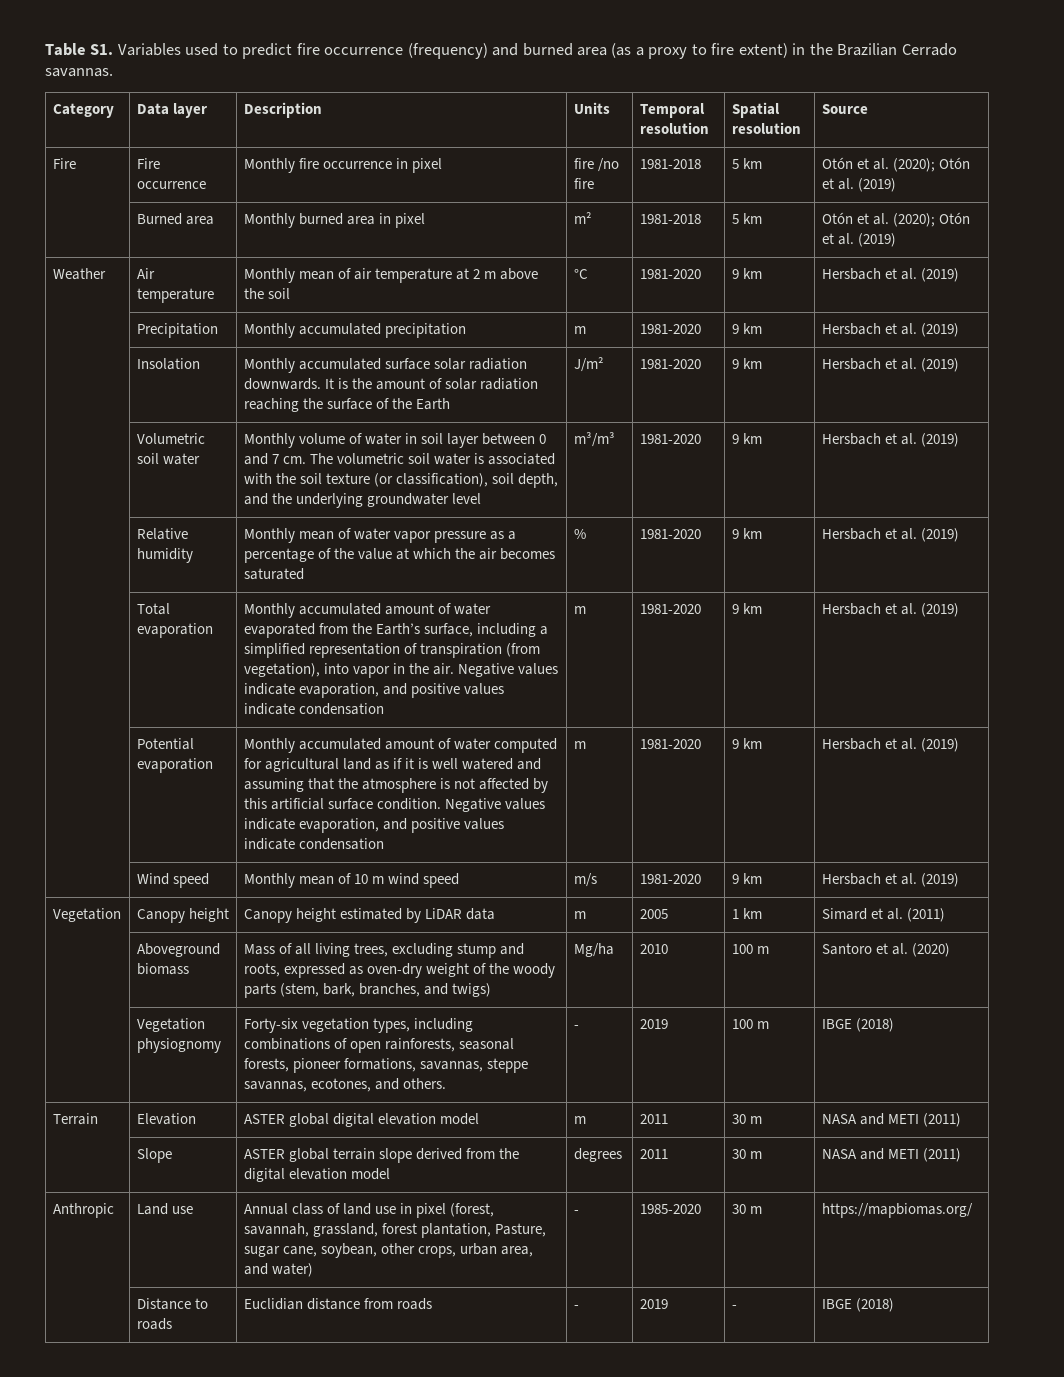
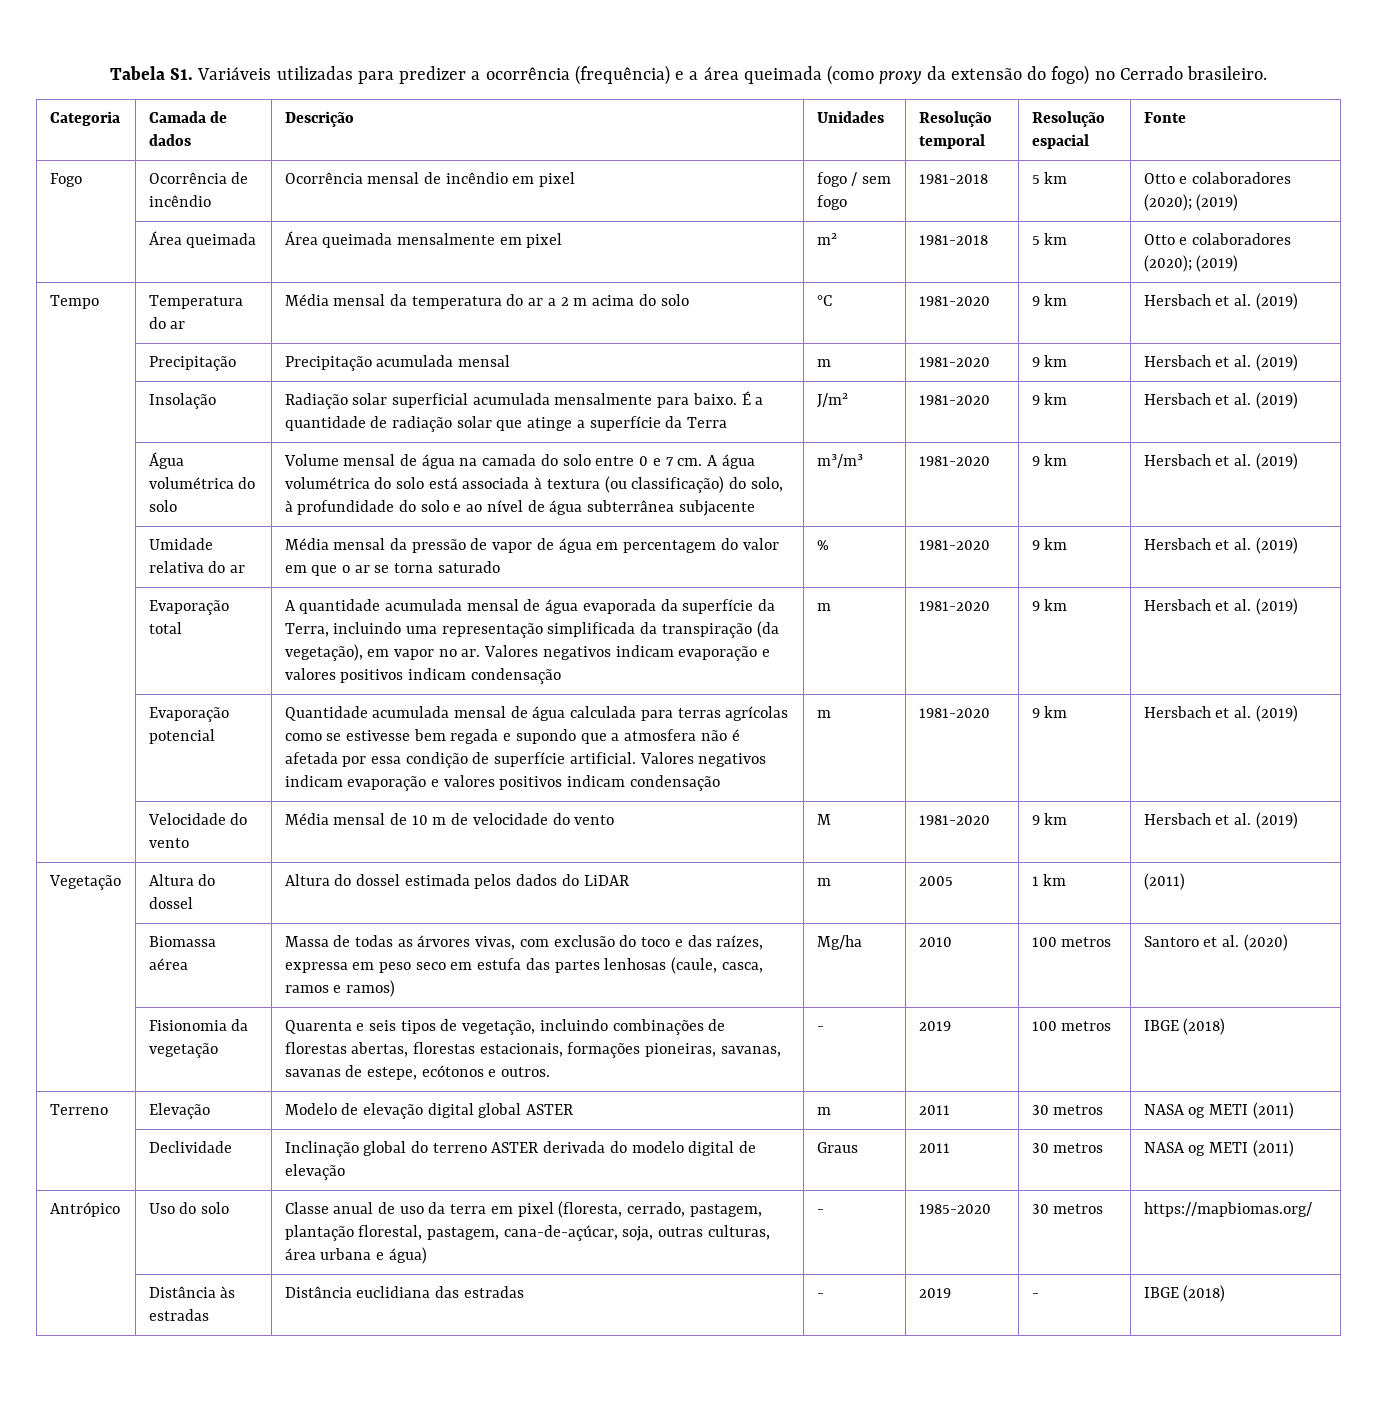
[45,43,957,59] [45,68,113,77] [52,103,114,118] [136,103,207,118] [243,102,322,118] [573,102,610,114] [639,103,705,118] [639,122,709,134] [731,102,780,118] [731,122,801,134] [821,104,868,114] [52,158,76,169] [136,158,160,169] [136,181,206,189] [243,158,443,173] [573,158,619,172] [573,178,594,189] [639,159,701,169] [731,158,762,169] [821,157,971,172] [821,178,897,192] [136,213,214,225] [243,213,392,228] Table S1. Variables used to predict fire occurrence (frequency) and burned area (as a proxy to fire extent) in the Brazilian Cerrado savannas. // Category | Data layer | Description | Units | Temporal resolution | Spatial resolution | Source // Fire | Fire occurrence | Monthly fire occurrence in pixel | fire /no fire | 1981-2018 | 5 km | Otón et al. (2020); Otón et al. (2019) // | Burned area | Monthly burned area in -> [109,65,1268,85] [49,111,120,126] [148,111,228,123] [148,134,191,146] [284,111,354,127] [816,111,884,123] [918,111,992,127] [918,134,985,149] [1031,111,1105,127] [1031,134,1089,149] [1143,112,1186,123] [49,173,82,187] [148,172,249,184] [148,195,211,207] [284,172,576,187] [816,172,892,187] [816,195,847,210] [918,174,988,184] [1031,172,1068,184] [1143,172,1292,184] [1143,194,1239,211] [148,231,257,248] [284,231,522,248] Tabela S1. Variáveis utilizadas para predizer a ocorrência (frequência) e a área queimada (como proxy da extensão do fogo) no Cerrado brasileiro. // Categoria | Camada de dados | Descrição | Unidades | Resolução temporal | Resolução espacial | Fonte // Fogo | Ocorrência de incêndio | Ocorrência mensal de incêndio em pixel | fogo / sem fogo | 1981-2018 | 5 km | Otto e colaboradores (2020); (2019) // | Área queimada | Área queimada mensalmente em
[821,212,971,227] [821,233,897,247] [52,268,106,280] [136,268,155,279] [136,288,214,303] [243,268,539,283] [243,288,290,299] Otón et al. (2020); Otón et al. (2019) // Weather | Air temperature | Monthly mean of air temperature at 2 m above the soil -> [1143,233,1292,245] [1143,255,1239,272] [49,295,99,309] [148,295,243,309] [148,317,186,329] [284,294,689,309] Otto e colaboradores (2020); (2019) // Tempo | Temperatura do ar | Média mensal da temperatura do ar a 2 m acima do solo
[136,323,218,338] [243,323,467,338] [573,326,586,334] [639,324,701,334] [731,323,762,334] [821,323,960,337] [136,358,200,370] [243,358,528,373] [243,378,539,390] [243,398,451,412] Precipitation | Monthly accumulated precipitation | m | 1981-2020 | 9 km | Hersbach et al. (2019) // | Insolation | Monthly accumulated surface solar radiation downwards. It is the amount of solar radiation reaching the surface of the Earth -> [148,356,236,371] [284,355,511,371] [816,359,831,367] [918,357,990,367] [1031,355,1068,367] [1143,354,1298,371] [148,393,216,409] [284,391,764,409] [284,416,728,432] Precipitação | Precipitação acumulada mensal | m | 1981-2020 | 9 km | Hersbach et al. (2019) // | Insolação | Radiação solar superficial acumulada mensalmente para baixo. É a quantidade de radiação solar que atinge a superfície da Terra
[136,433,205,444] [136,453,200,465] [243,433,547,448] [243,453,556,465] [243,473,559,488] [243,493,482,508] Volumetric soil water | Monthly volume of water in soil layer between 0 and 7 cm. The volumetric soil water is associated with the soil texture (or classification), soil depth, and the underlying groundwater level -> [148,452,184,469] [148,477,256,489] [148,500,177,512] [283,454,755,469] [284,476,783,493] [284,500,755,516] Água volumétrica do solo | Volume mensal de água na camada do solo entre 0 e 7 cm. A água volumétrica do solo está associada à textura (ou classificação) do solo, à profundidade do solo e ao nível de água subterrânea subjacente
[136,528,188,540] [136,548,193,563] [243,528,517,543] [243,548,556,563] [243,568,304,580] Relative humidity | Monthly mean of water vapor pressure as a percentage of the value at which the air becomes saturated -> [148,538,213,550] [148,561,246,573] [284,538,779,553] [284,561,500,576] Umidade relativa do ar | Média mensal da pressão de vapor de água em percentagem do valor em que o ar se torna saturado
[136,603,170,615] [136,623,213,638] [243,603,492,618] [243,623,549,638] [243,643,541,658] [243,663,559,678] [243,683,505,698] [243,703,384,715] [573,606,586,614] [639,604,701,614] [731,603,762,614] [821,603,960,617] [136,738,194,750] [136,758,213,773] [243,738,558,753] [243,758,542,772] [243,778,549,793] [243,798,546,812] [243,818,505,833] [243,838,384,850] [573,741,586,749] [639,739,701,749] [731,738,762,749] [821,738,960,752] [136,873,209,888] [243,873,460,888] [573,873,597,887] [639,874,701,884] [731,873,762,884] [821,873,960,887] [52,908,121,922] [136,908,229,923] [243,908,422,923] Total evaporation | Monthly accumulated amount of water evaporated from the Earth’s surface, including a simplified representation of transpiration (from vegetation), into vapor in the air. Negative values indicate evaporation, and positive values indicate condensation | m | 1981-2020 | 9 km | Hersbach et al. (2019) // | Potential evaporation | Monthly accumulated amount of water computed for agricultural land as if it is well watered and assuming that the atmosphere is not affected by this artificial surface condition. Negative values indicate evaporation, and positive values indicate condensation | m | 1981-2020 | 9 km | Hersbach et al. (2019) // | Wind speed | Monthly mean of 10 m wind speed | m/s | 1981-2020 | 9 km | Hersbach et al. (2019) // Vegetation | Canopy height | Canopy height estimated by -> [148,600,229,615] [148,622,182,634] [284,599,776,614] [284,621,779,638] [284,644,771,661] [284,668,561,684] [816,603,831,611] [918,601,990,611] [1031,599,1068,611] [1143,598,1298,615] [148,707,229,722] [148,729,215,744] [284,706,789,721] [284,729,740,744] [284,752,767,768] [284,775,720,791] [816,710,831,718] [918,708,990,718] [1031,706,1068,718] [1143,705,1298,722] [147,813,248,825] [148,838,189,848] [284,813,615,825] [816,814,831,825] [918,815,990,825] [1031,813,1068,825] [1143,812,1298,829] [48,875,121,890] [148,874,216,886] [148,897,193,909] [284,874,579,889] Evaporação total | A quantidade acumulada mensal de água evaporada da superfície da Terra, incluindo uma representação simplificada da transpiração (da vegetação), em vapor no ar. Valores negativos indicam evaporação e valores positivos indicam condensação | m | 1981-2020 | 9 km | Hersbach et al. (2019) // | Evaporação potencial | Quantidade acumulada mensal de água calculada para terras agrícolas como se estivesse bem regada e supondo que a atmosfera não é afetada por essa condição de superfície artificial. Valores negativos indicam evaporação e valores positivos indicam condensação | m | 1981-2020 | 9 km | Hersbach et al. (2019) // | Velocidade do vento | Média mensal de 10 m de velocidade do vento | M | 1981-2020 | 9 km | Hersbach et al. (2019) // Vegetação | Altura do dossel | Altura do dossel estimada pelos dados do
[466,908,496,920] data -> (629, 880) none
[821,908,946,922] [136,943,220,957] [136,963,189,975] [243,943,525,958] [243,963,556,978] [243,983,492,998] Simard et al. (2011) // | Aboveground biomass | Mass of all living trees, excluding stump and roots, expressed as oven-dry weight of the woody parts (stem, bark, branches, and twigs) -> [1143,873,1185,890] [148,936,216,947] [148,958,188,970] [284,935,764,950] [284,957,763,974] [284,980,396,997] (2011) // | Biomassa aérea | Massa de todas as árvores vivas, com exclusão do toco e das raízes, expressa em peso seco em estufa das partes lenhosas (caule, casca, ramos e ramos)
[756,946,769,954] m -> [1061,937,1112,947] metros
[136,1018,205,1032] [136,1038,221,1053] [243,1018,474,1033] [243,1038,515,1053] [243,1058,529,1073] [243,1078,447,1092] Vegetation physiognomy | Forty-six vegetation types, including combinations of open rainforests, seasonal forests, pioneer formations, savannas, steppe savannas, ecotones, and others. -> [148,1019,249,1031] [148,1043,218,1058] [284,1019,726,1035] [284,1042,781,1058] [284,1065,551,1080] Fisionomia da vegetação | Quarenta e seis tipos de vegetação, incluindo combinações de florestas abertas, florestas estacionais, formações pioneiras, savanas, savanas de estepe, ecótonos e outros.
[756,1021,769,1029] m -> [1061,1021,1112,1031] metros
[52,1113,98,1125] [136,1113,196,1125] [243,1113,480,1127] Terrain | Elevation | ASTER global digital elevation model -> [49,1104,108,1115] [148,1103,210,1119] [284,1103,574,1119] Terreno | Elevação | Modelo de elevação digital global ASTER
[749,1116,762,1124] [821,1113,884,1125] m | NASA and -> [1053,1105,1104,1115] [1143,1104,1206,1118] metros | NASA og
[136,1148,172,1163] [243,1148,520,1163] [243,1168,391,1182] [573,1148,622,1162] [639,1149,668,1159] [731,1149,762,1159] [821,1148,962,1162] [52,1203,114,1218] [136,1203,193,1215] [243,1203,495,1218] [243,1223,547,1238] [243,1243,534,1258] [243,1263,313,1277] Slope | ASTER global terrain slope derived from the digital elevation model | degrees | 2011 | 30 m | NASA and METI (2011) // Anthropic | Land use | Annual class of land use in pixel (forest, savannah, grassland, forest plantation, Pasture, sugar cane, soybean, other crops, urban area, and water) -> [148,1141,232,1153] [284,1141,757,1157] [284,1164,345,1180] [816,1142,858,1153] [918,1143,950,1153] [1031,1143,1104,1153] [1143,1140,1294,1157] [49,1202,120,1217] [148,1202,230,1214] [284,1201,762,1218] [284,1225,770,1241] [284,1247,427,1264] Declividade | Inclinação global do terreno ASTER derivada do modelo digital de elevação | Graus | 2011 | 30 metros | NASA og METI (2011) // Antrópico | Uso do solo | Classe anual de uso da terra em pixel (floresta, cerrado, pastagem, plantação florestal, pastagem, cana-de-açúcar, soja, outras culturas, área urbana e água)
[749,1206,762,1214] m -> [1053,1204,1104,1214] metros
[136,1298,208,1310] [136,1318,172,1330] [243,1298,433,1310] Distance to roads | Euclidian distance from roads -> [148,1286,236,1298] [148,1309,209,1321] [284,1286,524,1298] Distância às estradas | Distância euclidiana das estradas

